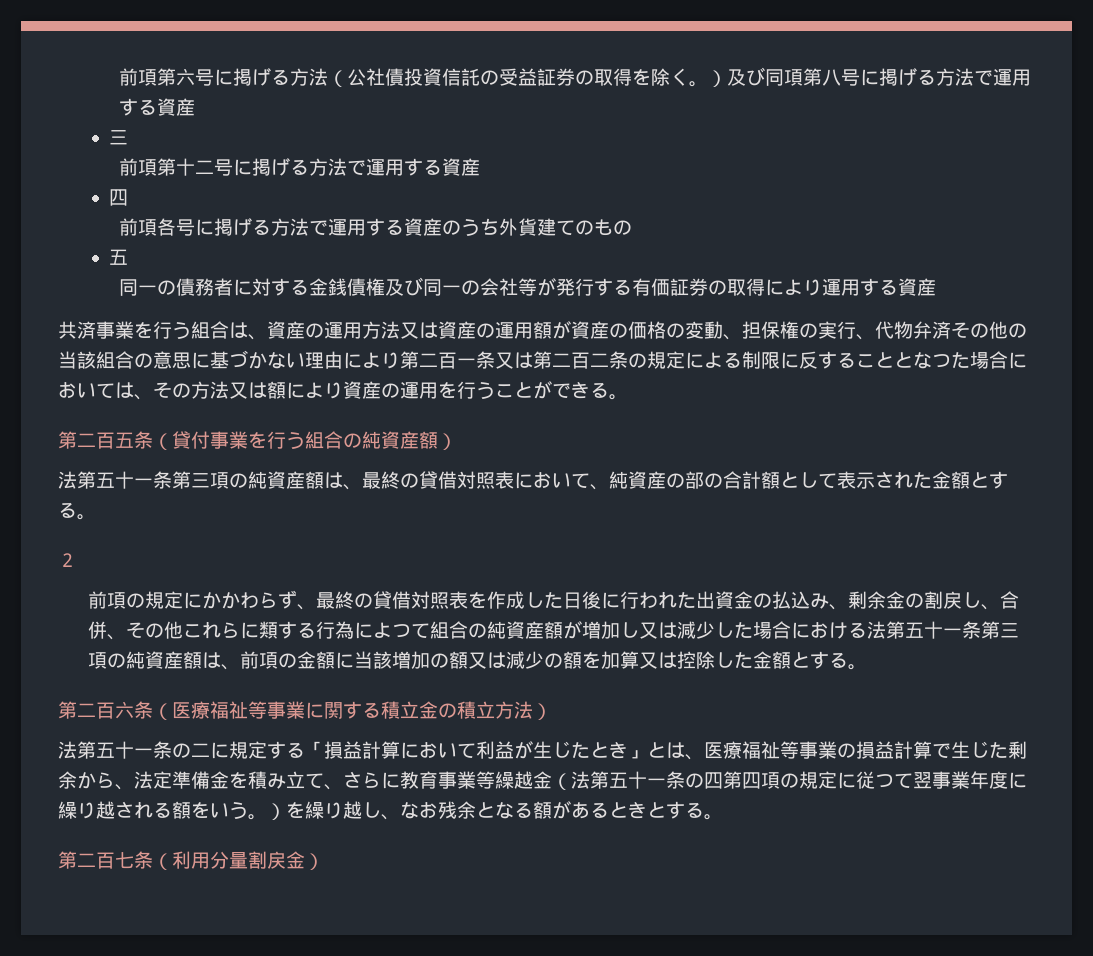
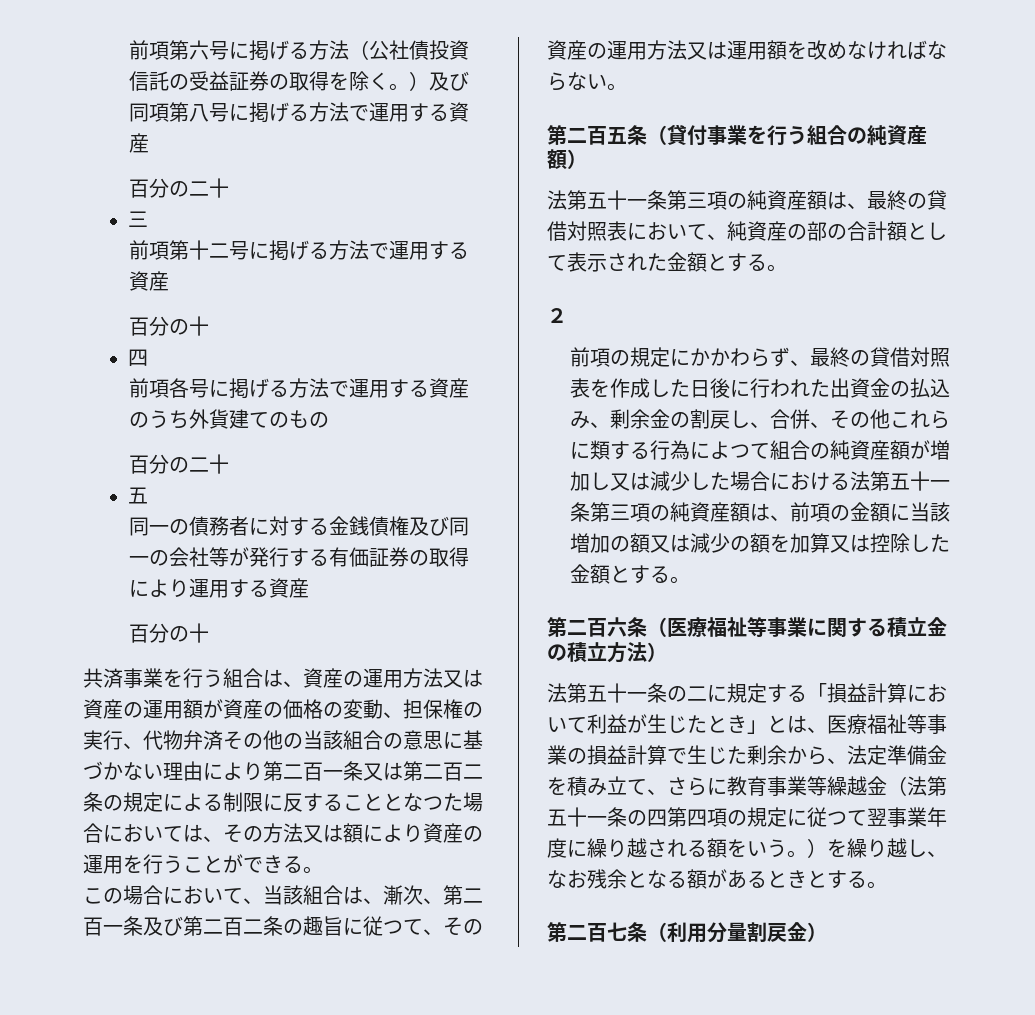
(195, 107) none -> [128,178,229,198] // 百分の二十
(480, 167) none -> [128,316,209,336] // 百分の十
(632, 227) none -> [128,454,229,474] // 百分の二十
(936, 287) none -> [128,623,209,643] // 百分の十
(628, 397) none -> [83,885,483,905] [83,916,483,936] [547,40,947,60] [547,72,627,91] // この場合において、当該組合は、漸次、第二百一条及び第二百二条の趣旨に従つて、その資産の運用方法又は運用額を改めなければならない。

